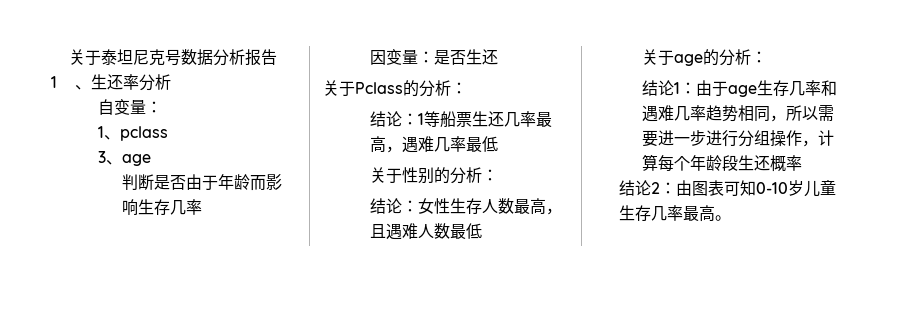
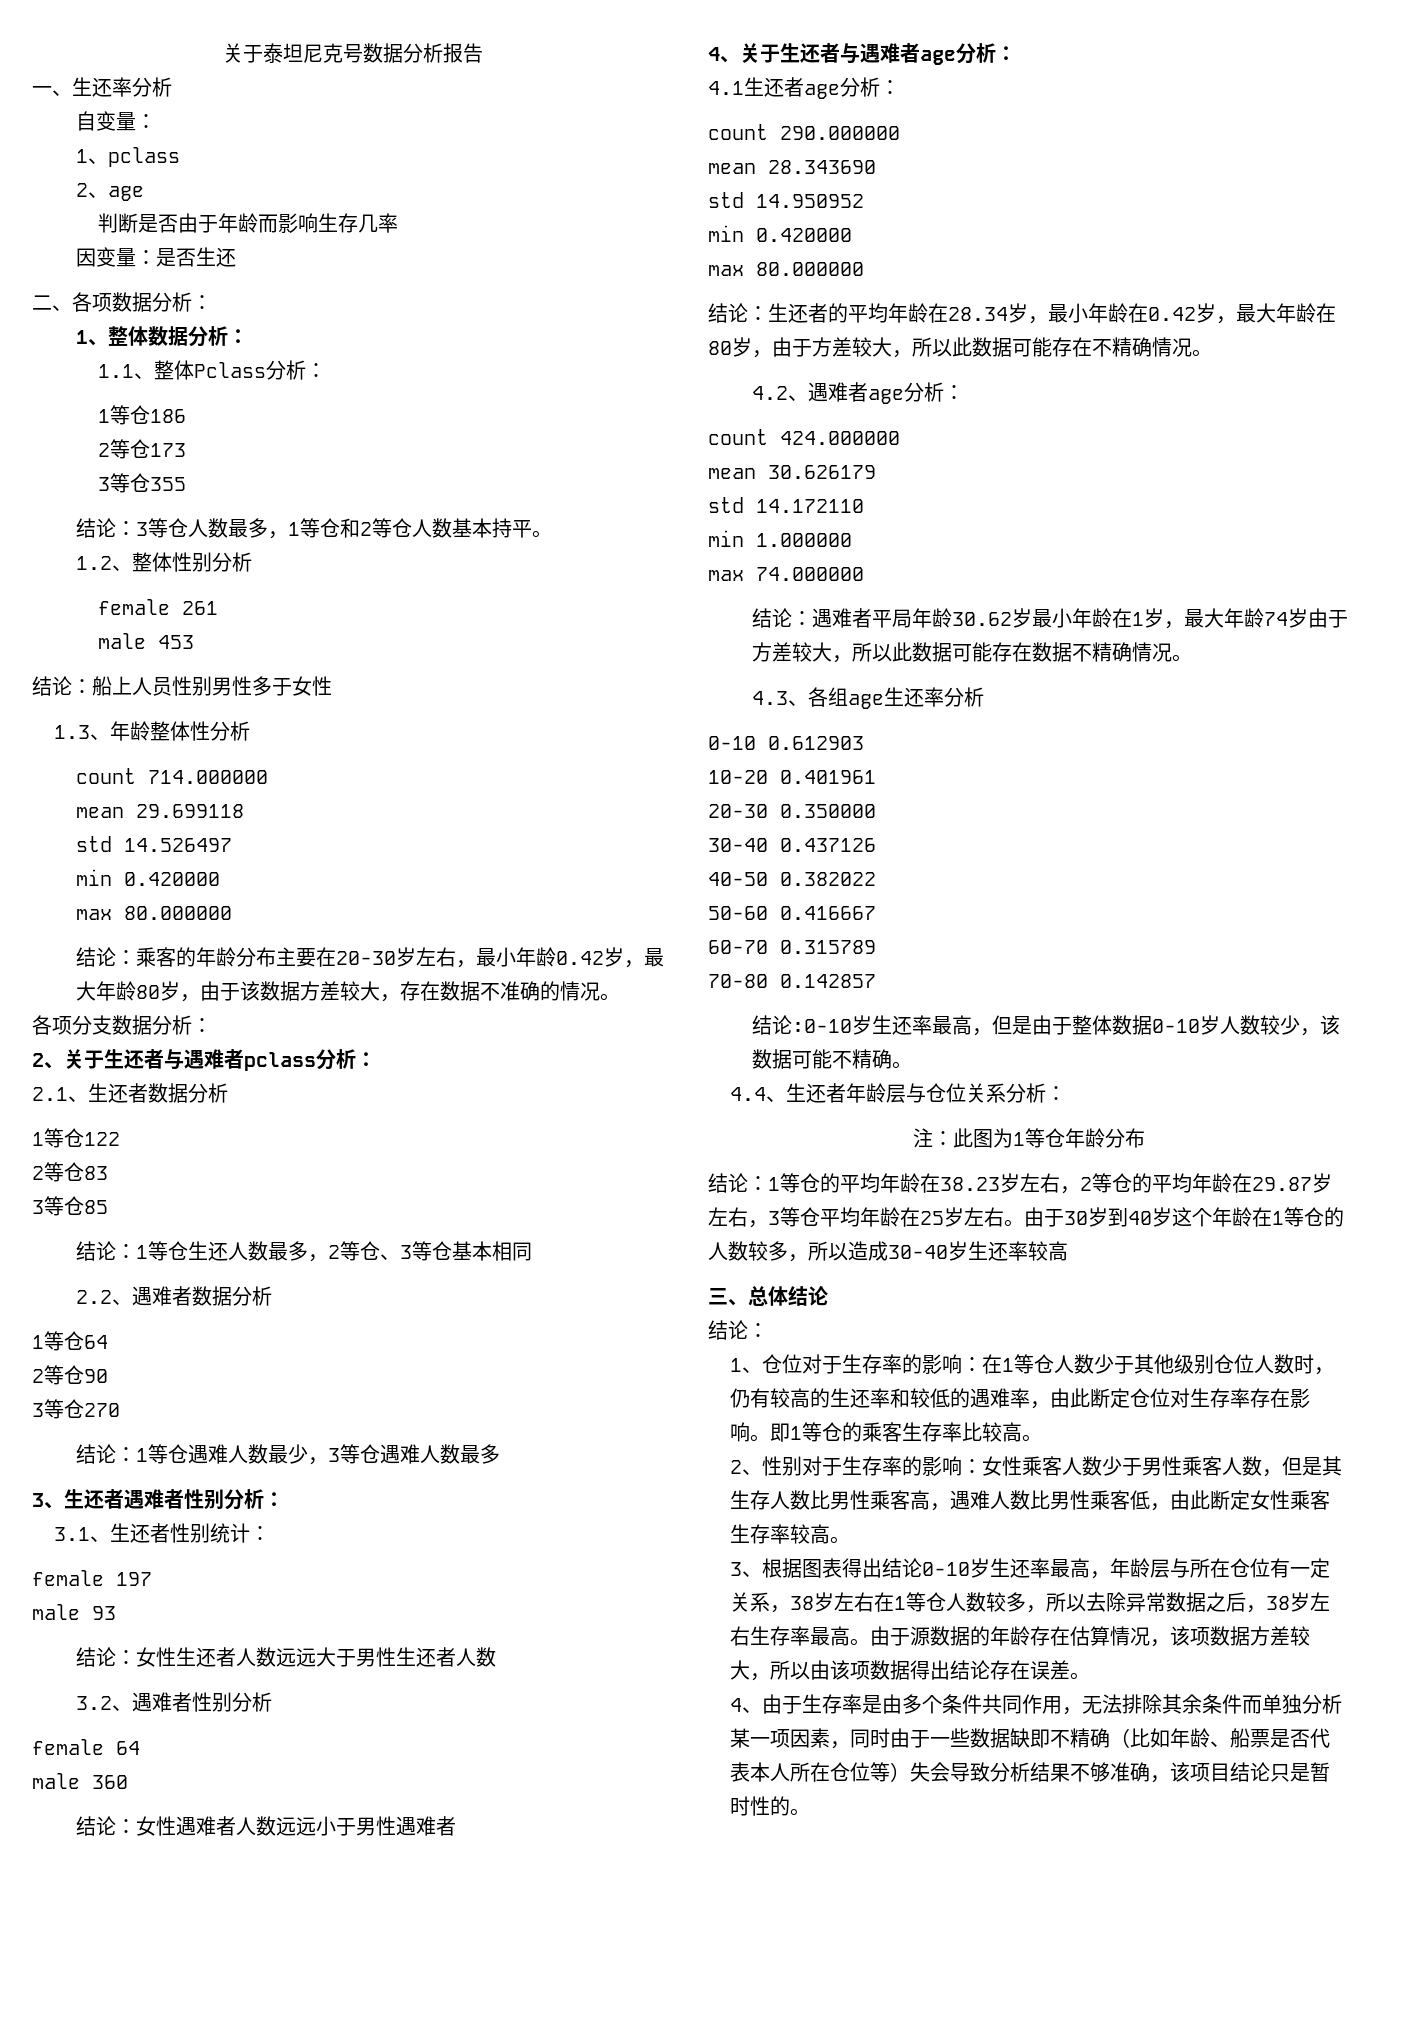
[51,76,57,88] 1 -> [32,86,52,95] 一
[98,151,107,163] 3 -> [76,183,89,197] 2
[323,80,467,97] [370,111,553,128] [370,136,499,153] [370,167,499,184] [370,198,563,215] [370,223,483,240] [642,49,768,66] [642,80,838,97] [642,105,835,122] [642,130,835,147] [642,154,803,172] [618,180,836,197] [618,205,715,222] 关于Pclass的分析： // 结论：1等船票生还几率最高，遇难几率最低 // 关于性别的分析： // 结论：女性生存人数最高，且遇难人数最低 // 关于age的分析： // 结论1：由于age生存几率和遇难几率趋势相同，所以需要进一步进行分组操作，计算每个年龄段生还概率 // 结论2：由图表可知0-10岁儿童生存几率最高 -> [32,292,212,312] [76,326,249,347] [98,360,327,380] [98,405,187,425] [98,439,187,459] [98,473,187,493] [76,518,553,539] [76,552,253,572] [98,599,219,615] [98,633,195,649] [32,676,332,696] [54,721,251,741] [76,768,269,784] [76,804,245,818] [76,836,233,852] [76,869,221,886] [76,906,233,920] [76,947,665,968] [76,981,621,1002] [32,1015,212,1035] [32,1049,376,1071] [32,1083,228,1103] [32,1128,120,1148] [32,1162,108,1182] [32,1196,108,1216] [76,1241,533,1262] [76,1286,273,1306] [32,1331,108,1351] [32,1365,108,1385] [32,1399,120,1419] [76,1444,501,1465] [32,1489,284,1510] [54,1523,271,1543] [32,1570,152,1586] [32,1604,116,1620] [76,1647,497,1667] [76,1692,273,1712] [32,1739,140,1755] [32,1773,128,1789] [76,1816,457,1836] [708,43,1016,65] [708,77,900,99] [708,124,900,140] [708,160,876,174] [708,192,864,208] [708,225,852,242] [708,262,864,276] [708,303,1336,324] [708,337,1212,358] [752,382,965,404] [708,429,900,445] [708,465,876,479] [708,497,864,513] [708,530,852,547] [708,567,864,581] [752,608,1349,629] [752,642,1193,663] [752,687,985,709] [708,736,864,750] [708,770,876,784] [708,804,876,818] [708,838,876,852] [708,872,876,886] [708,906,876,920] [708,940,876,954] [708,974,876,988] [752,1015,1341,1036] [752,1049,913,1069] [730,1083,1067,1103] [913,1128,1145,1148] [708,1173,1332,1194] [708,1207,1344,1228] [708,1241,1068,1262] [708,1286,828,1306] [708,1320,768,1340] [730,1354,1335,1375] [730,1388,1311,1409] [730,1422,1043,1442] [730,1456,1343,1477] [730,1490,1331,1511] [730,1524,851,1544] [730,1558,1331,1579] [730,1592,1331,1613] [730,1626,1311,1647] [730,1660,1091,1681] [730,1694,1343,1715] [730,1728,1331,1749] [730,1762,1331,1783] [730,1796,791,1816] 二、各项数据分析： // 1、整体数据分析： // 1.1、整体Pclass分析： // 1等仓186 // 2等仓173 // 3等仓355 // 结论：3等仓人数最多，1等仓和2等仓人数基本持平。 // 1.2、整体性别分析 // female 261 // male 453 // 结论：船上人员性别男性多于女性 // 1.3、年龄整体性分析 // count 714.000000 // mean 29.699118 // std 14.526497 // min 0.420000 // max 80.000000 // 结论：乘客的年龄分布主要在20-30岁左右，最小年龄0.42岁，最大年龄80岁，由于该数据方差较大，存在数据不准确的情况。 // 各项分支数据分析： // 2、关于生还者与遇难者pclass分析： // 2.1、生还者数据分析 // 1等仓122 // 2等仓83 // 3等仓85 // 结论：1等仓生还人数最多，2等仓、3等仓基本相同 // 2.2、遇难者数据分析 // 1等仓64 // 2等仓90 // 3等仓270 // 结论：1等仓遇难人数最少，3等仓遇难人数最多 // 3、生还者遇难者性别分析： // 3.1、生还者性别统计： // female 197 // male 93 // 结论：女性生还者人数远远大于男性生还者人数 // 3.2、遇难者性别分析 // female 64 // male 360 // 结论：女性遇难者人数远远小于男性遇难者 // 4、关于生还者与遇难者age分析： // 4.1生还者age分析： // count 290.000000 // mean 28.343690 // std 14.950952 // min 0.420000 // max 80.000000 // 结论：生还者的平均年龄在28.34岁，最小年龄在0.42岁，最大年龄在80岁，由于方差较大，所以此数据可能存在不精确情况。 // 4.2、遇难者age分析： // count 424.000000 // mean 30.626179 // std 14.172110 // min 1.000000 // max 74.000000 // 结论：遇难者平局年龄30.62岁最小年龄在1岁，最大年龄74岁由于方差较大，所以此数据可能存在数据不精确情况。 // 4.3、各组age生还率分析 // 0-10 0.612903 // 10-20 0.401961 // 20-30 0.350000 // 30-40 0.437126 // 40-50 0.382022 // 50-60 0.416667 // 60-70 0.315789 // 70-80 0.142857 // 结论:0-10岁生还率最高，但是由于整体数据0-10岁人数较少，该数据可能不精确。 // 4.4、生还者年龄层与仓位关系分析： // 注：此图为1等仓年龄分布 // 结论：1等仓的平均年龄在38.23岁左右，2等仓的平均年龄在29.87岁左右，3等仓平均年龄在25岁左右。由于30岁到40岁这个年龄在1等仓的人数较多，所以造成30-40岁生还率较高 // 三、总体结论 // 结论： // 1、仓位对于生存率的影响：在1等仓人数少于其他级别仓位人数时，仍有较高的生还率和较低的遇难率，由此断定仓位对生存率存在影响。即1等仓的乘客生存率比较高。 // 2、性别对于生存率的影响：女性乘客人数少于男性乘客人数，但是其生存人数比男性乘客高，遇难人数比男性乘客低，由此断定女性乘客生存率较高。 // 3、根据图表得出结论0-10岁生还率最高，年龄层与所在仓位有一定关系，38岁左右在1等仓人数较多，所以去除异常数据之后，38岁左右生存率最高。由于源数据的年龄存在估算情况，该项数据方差较大，所以由该项数据得出结论存在误差。 // 4、由于生存率是由多个条件共同作用，无法排除其余条件而单独分析某一项因素，同时由于一些数据缺即不精确（比如年龄、船票是否代表本人所在仓位等）失会导致分析结果不够准确，该项目结论只是暂时性的

